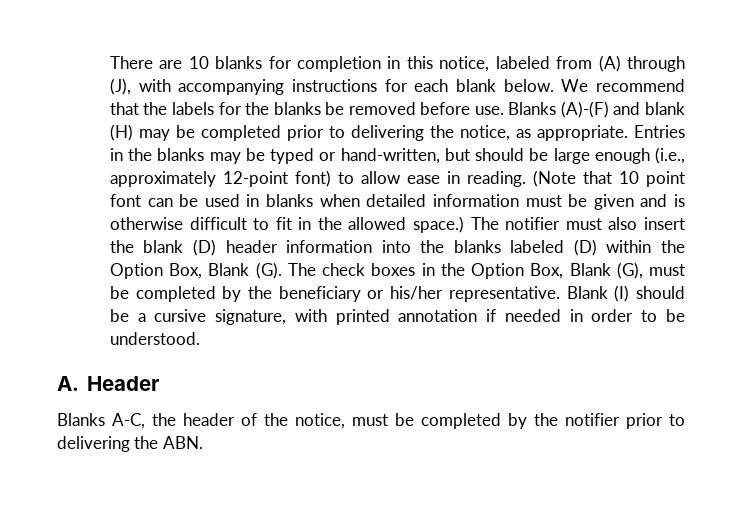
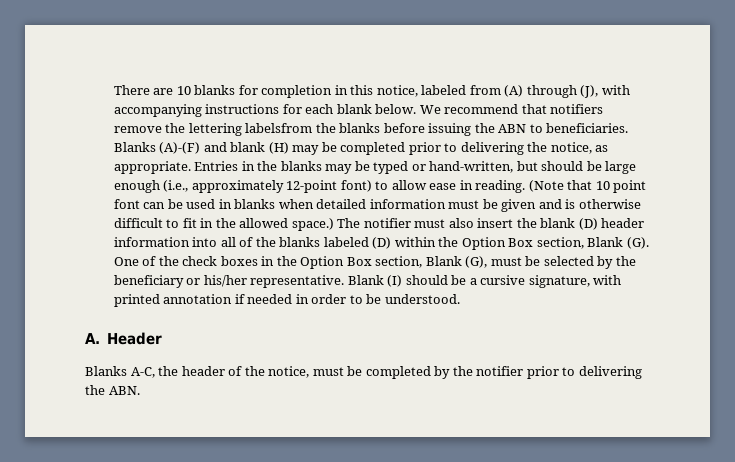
[143,102,504,115] the labels for the blanks be removed before use. -> [550,104,604,114] [113,123,629,136] notifiers remove the lettering labelsfrom the blanks before issuing the ABN to beneficiaries.
(411, 246) none -> [220,237,254,247] all of
[169,262,316,279] Box, Blank (G). The -> [508,237,649,249] [113,256,179,266] Box section, Blank (G). One of the
[530,263,564,279] Box, -> [346,256,423,268] Box section,
[135,286,216,302] completed -> [543,256,594,266] selected

